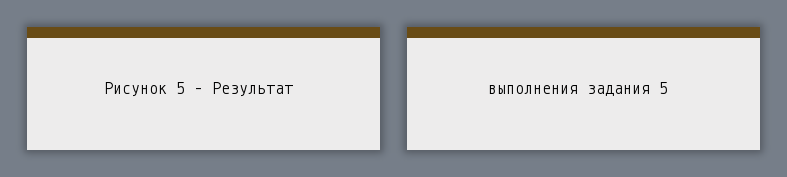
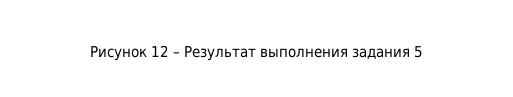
[175,82,185,94] 5 -> [151,45,169,57] 12

